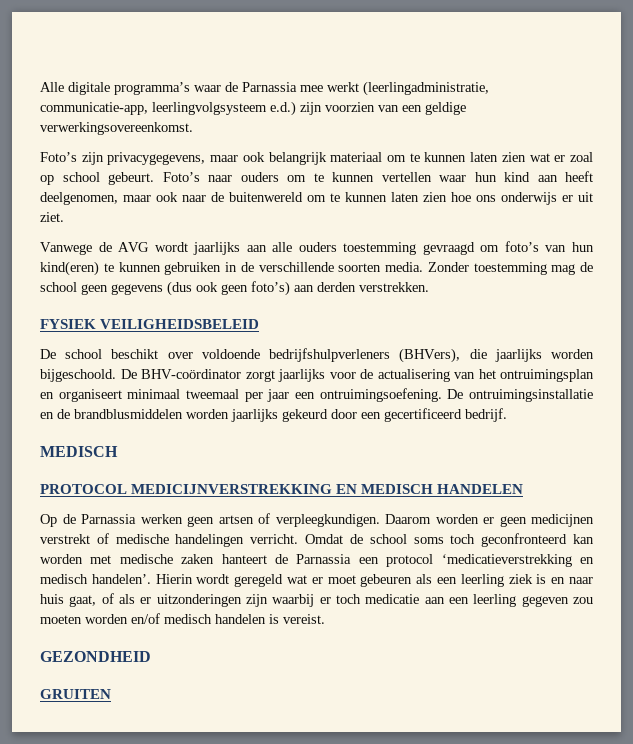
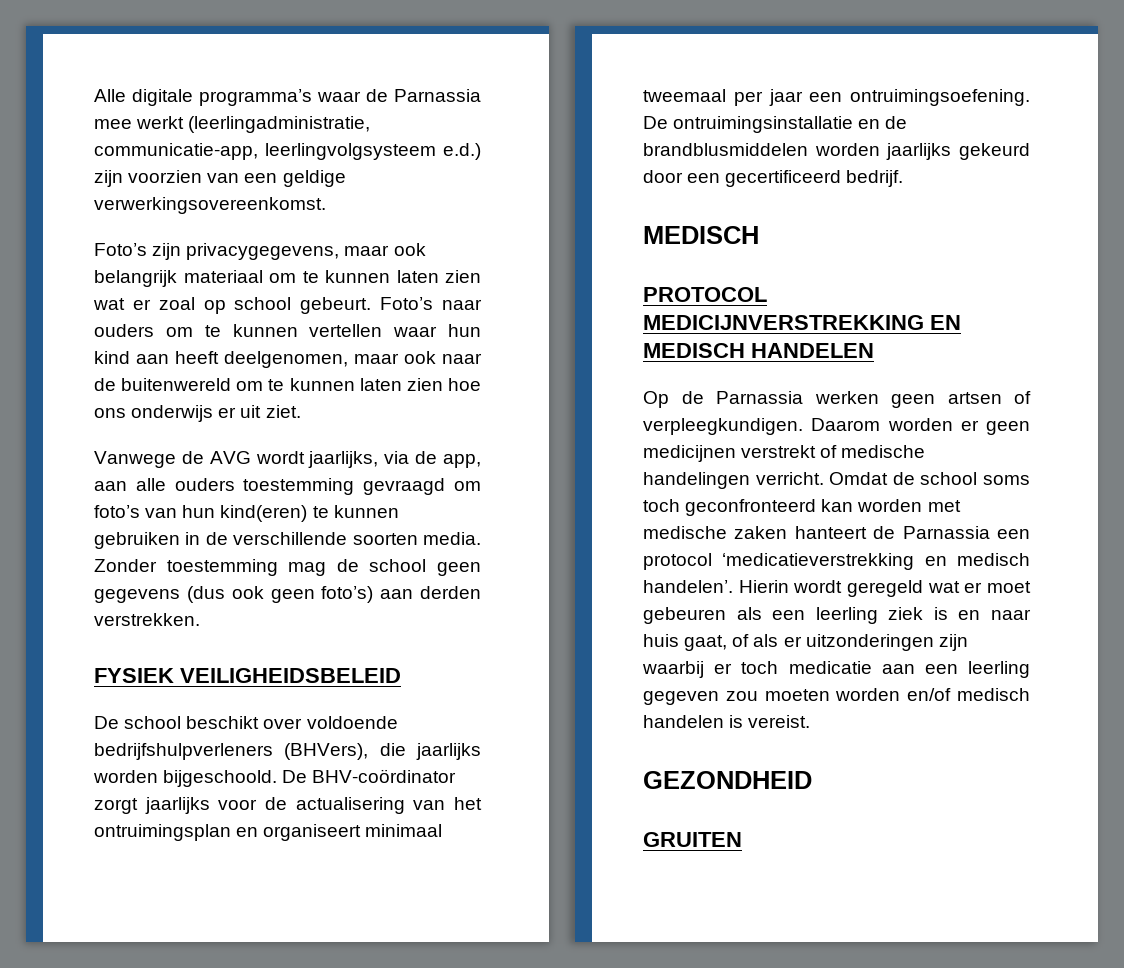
[193,242,241,255] jaarlijks -> [308,451,481,468] jaarlijks, via de app,

